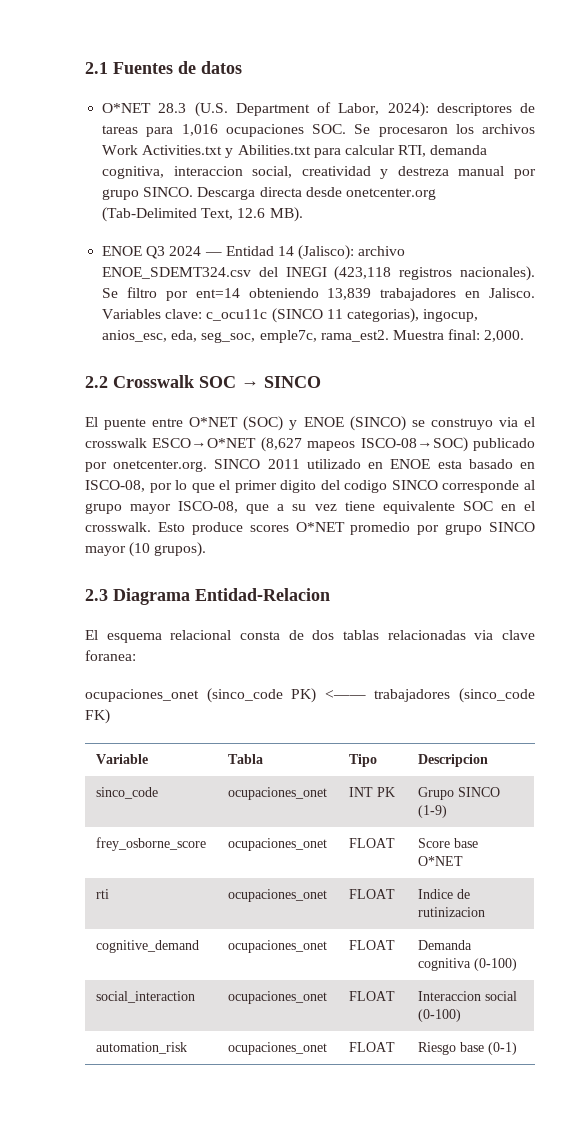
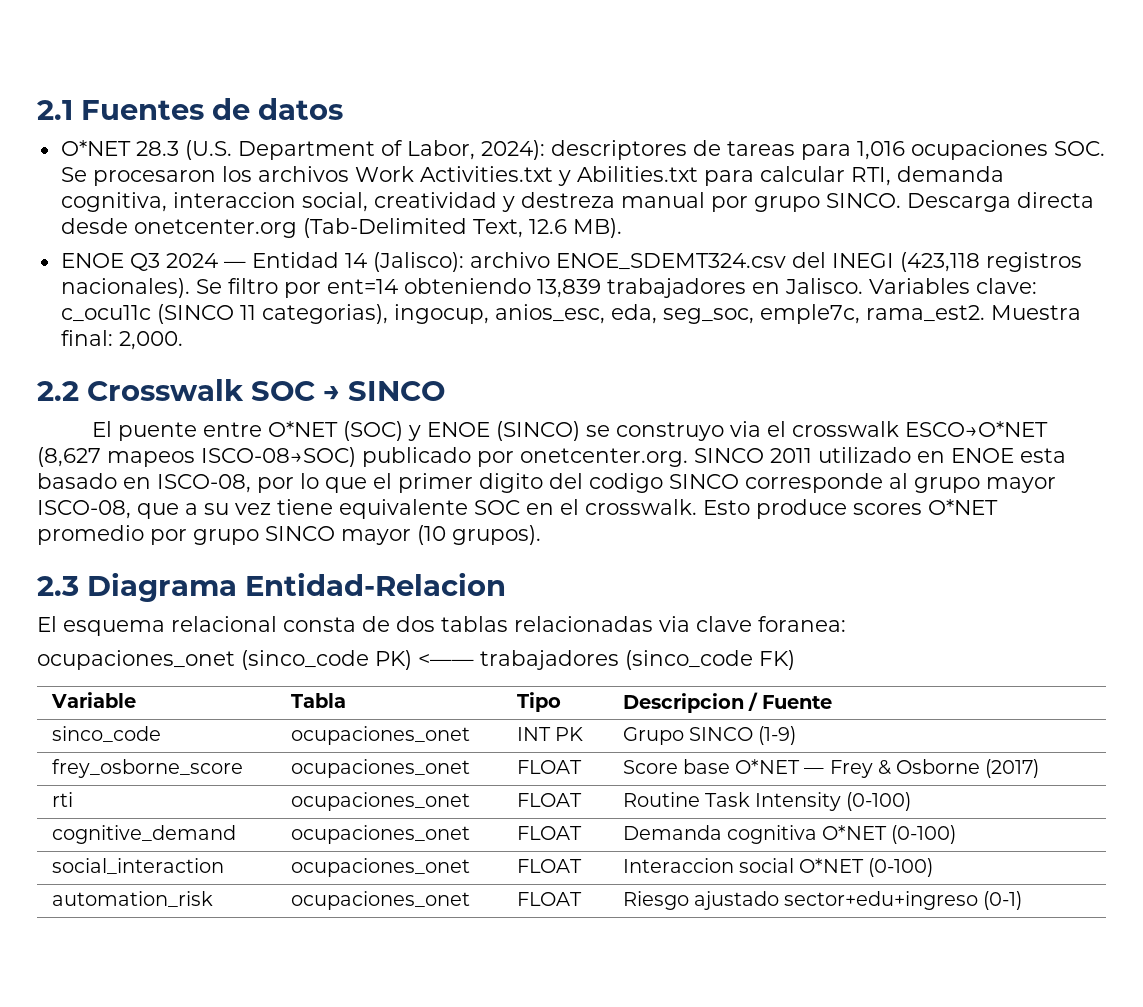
(488, 760) none -> [747,692,833,711] / Fuente
(463, 861) none -> [804,759,1040,778] — Frey & Osborne (2017)
[417,889,470,899] [417,907,485,917] Indice de rutinizacion -> [622,792,912,811] Routine Task Intensity (0-100)
(471, 964) none -> [822,825,888,840] O*NET
(517, 996) none -> [799,858,865,873] O*NET
[459,1042,484,1052] base -> [693,891,979,910] ajustado sector+edu+ingreso

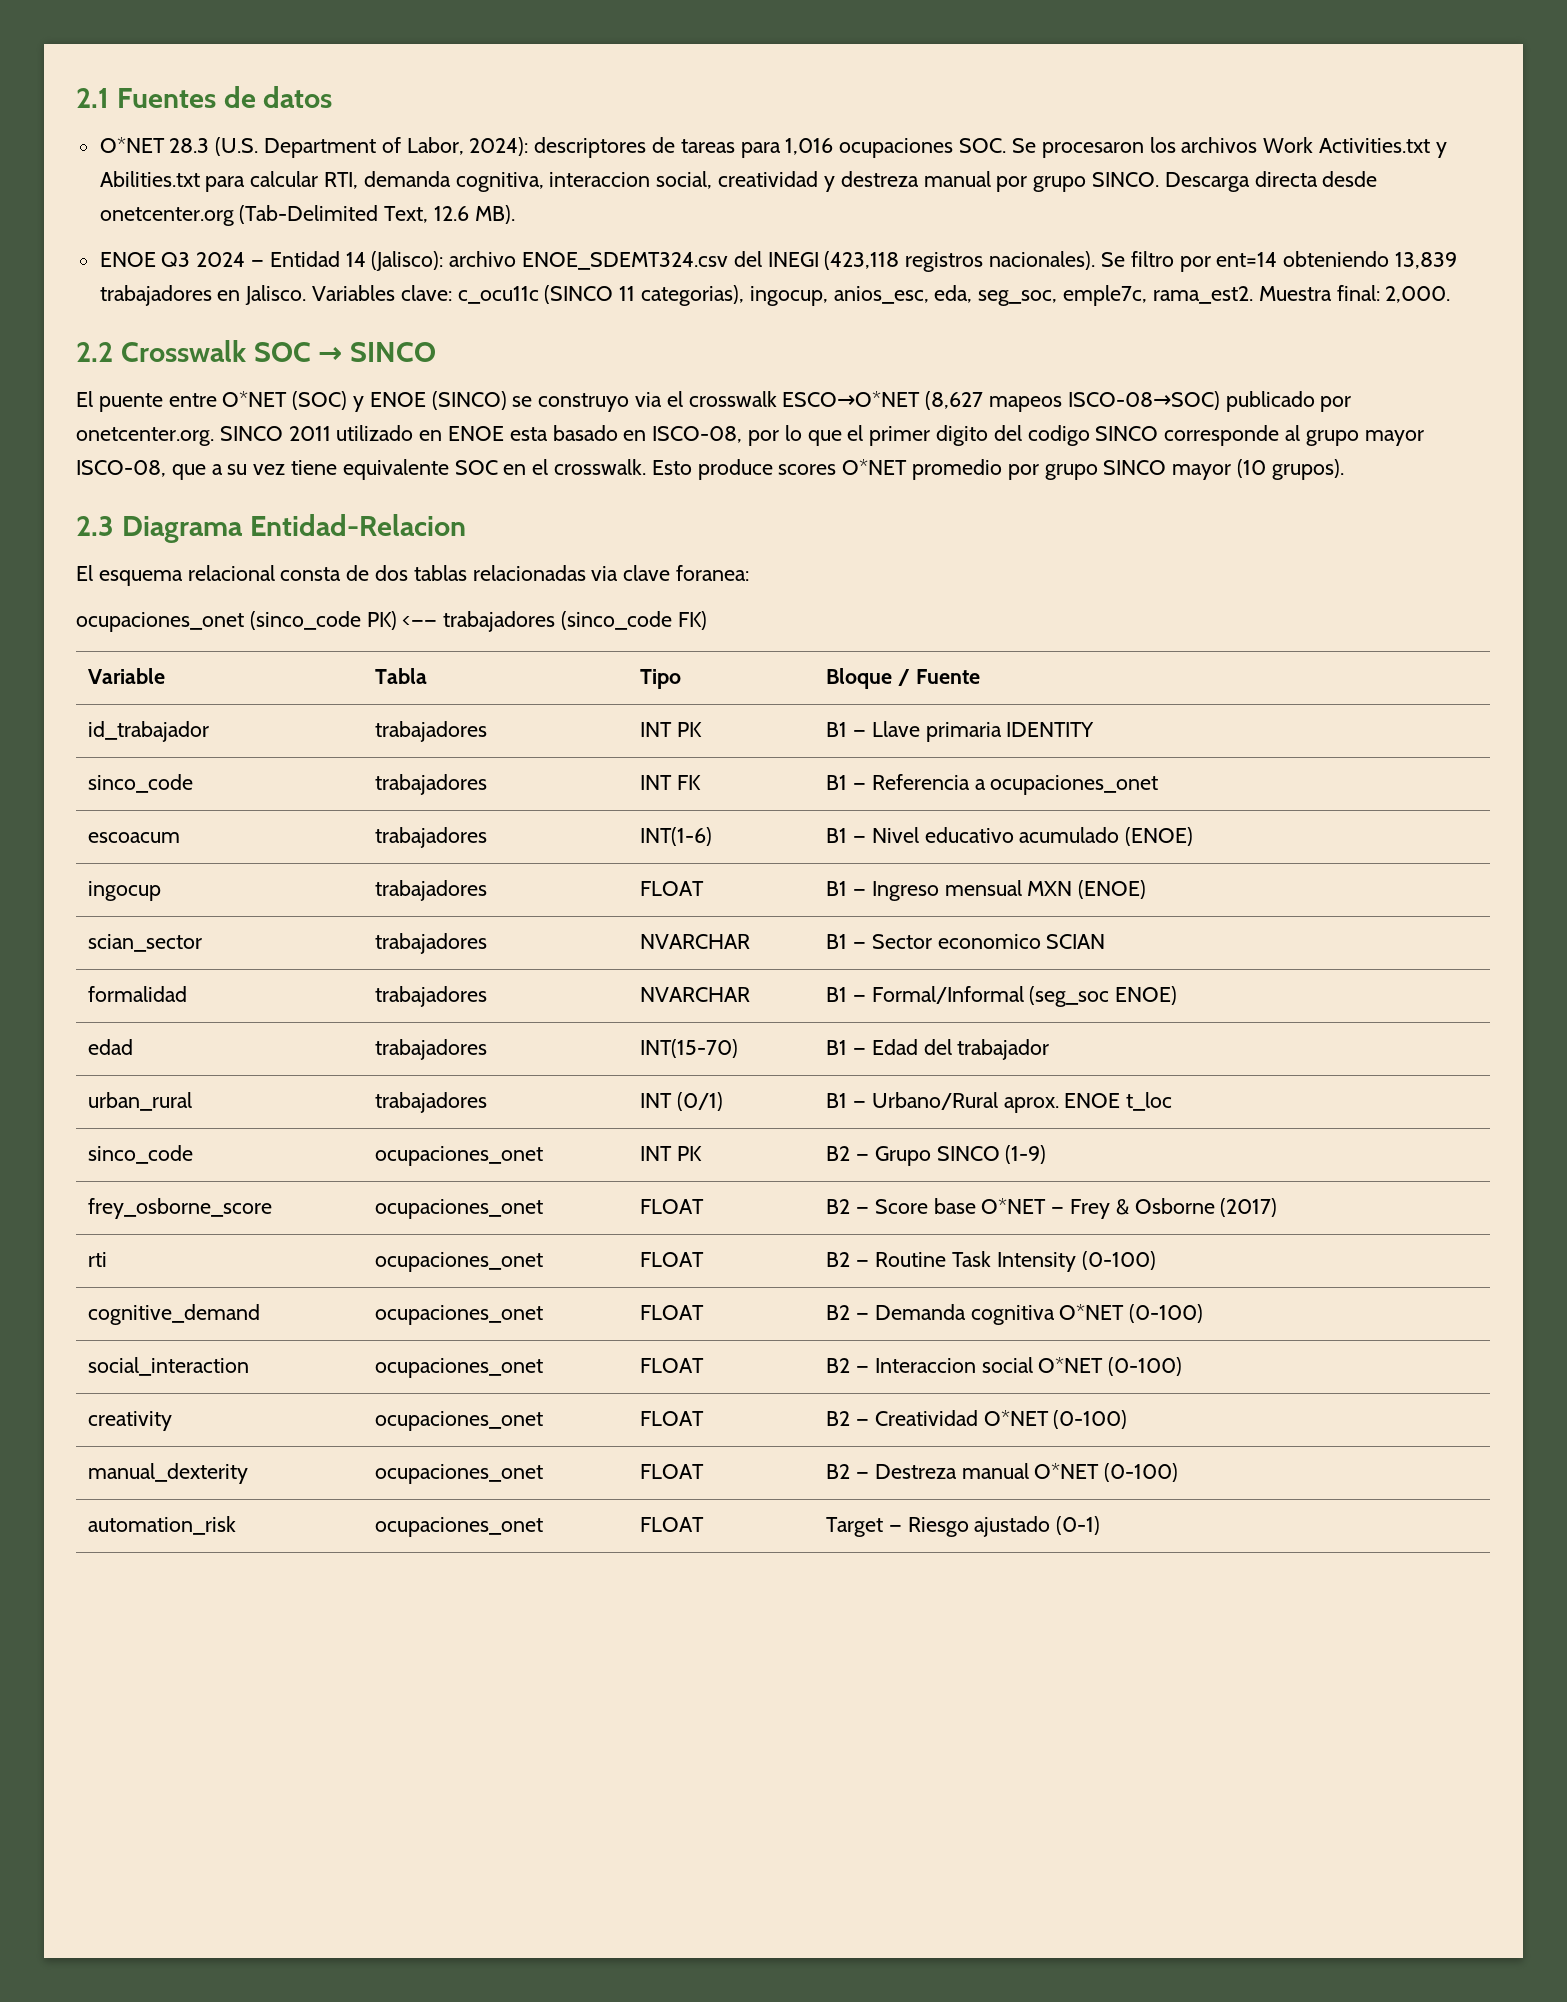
[622,693,744,713] Descripcion -> [826,668,893,689] Bloque
(833, 702) none -> [88,721,210,742] [375,721,488,742] [640,722,702,737] [826,721,1095,742] [88,774,194,793] [375,774,488,795] [640,775,701,790] [826,774,1159,795] [88,832,181,843] [375,827,488,848] [640,827,713,846] [826,827,1194,846] [88,881,162,901] [375,880,488,901] [640,881,705,896] [826,880,1147,901] [88,934,203,952] [375,933,488,954] [640,934,751,949] [826,934,1106,949] [88,986,188,1002] [375,986,488,1007] [640,987,751,1002] [826,986,1178,1007] [88,1039,134,1055] [375,1039,488,1060] [640,1039,739,1058] [826,1039,1050,1060] [88,1092,193,1111] [375,1092,488,1113] [640,1092,723,1111] [826,1092,1173,1113] // id_trabajador | trabajadores | INT PK | B1 — Llave primaria IDENTITY // sinco_code | trabajadores | INT FK | B1 — Referencia a ocupaciones_onet // escoacum | trabajadores | INT(1-6) | B1 — Nivel educativo acumulado (ENOE) // ingocup | trabajadores | FLOAT | B1 — Ingreso mensual MXN (ENOE) // scian_sector | trabajadores | NVARCHAR | B1 — Sector economico SCIAN // formalidad | trabajadores | NVARCHAR | B1 — Formal/Informal (seg_soc ENOE) // edad | trabajadores | INT(15-70) | B1 — Edad del trabajador // urban_rural | trabajadores | INT (0/1) | B1 — Urbano/Rural aprox. ENOE t_loc
(583, 734) none -> [826,1146,869,1161] B2 —
(582, 767) none -> [826,1199,869,1214] B2 —
(582, 800) none -> [826,1252,869,1267] B2 —
(582, 833) none -> [826,1305,869,1320] B2 —
(582, 866) none -> [826,1358,869,1373] B2 —
(934, 867) none -> [88,1411,173,1431] [375,1411,544,1431] [640,1411,705,1426] [826,1410,1128,1429] [88,1463,249,1484] [375,1464,544,1484] [640,1464,705,1479] [826,1463,1179,1482] // creativity | ocupaciones_onet | FLOAT | B2 — Creatividad O*NET (0-100) // manual_dexterity | ocupaciones_onet | FLOAT | B2 — Destreza manual O*NET (0-100)
(582, 899) none -> [826,1517,902,1537] Target —
[784,891,979,910] sector+edu+ingreso -> (1051, 1526) none

